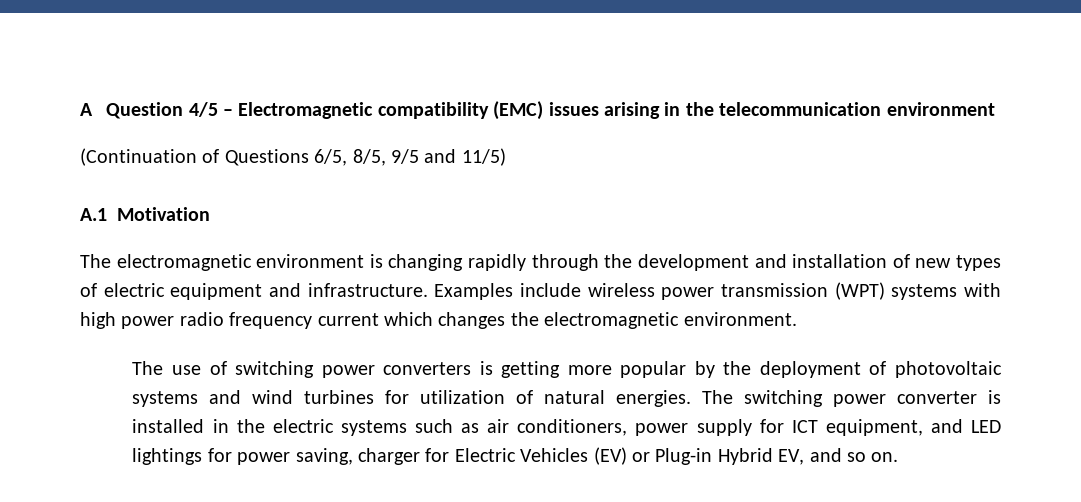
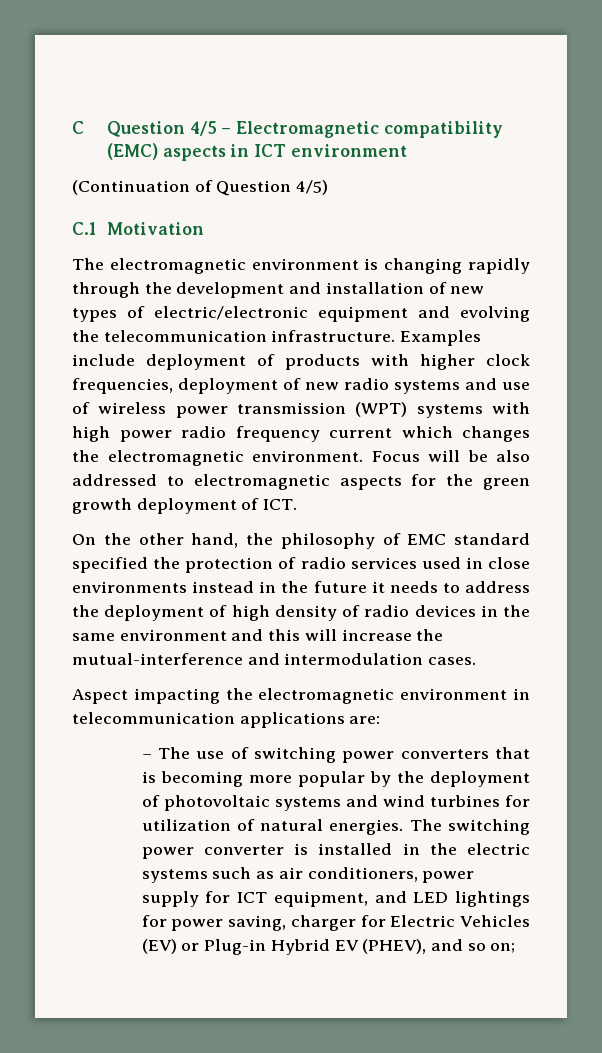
[80,103,93,116] A -> [72,121,84,134] C
[548,102,995,119] [80,148,506,166] [80,208,107,221] issues arising in the telecommunication environment // (Continuation of Questions 6/5, 8/5, 9/5 and 11/5) // A.1 -> [162,144,407,161] [72,180,329,196] [72,222,96,235] aspects in ICT environment // (Continuation of Question 4/5) // C.1
[103,283,165,297] electric -> [154,306,308,320] electric/electronic
[307,283,581,300] infrastructure. Examples include -> [460,306,530,322] [72,330,482,346] [72,354,530,370] [72,378,530,394] [72,402,90,414] evolving the telecommunication infrastructure. Examples include deployment of products with higher clock frequencies, deployment of new radio systems and use of
(797, 319) // -> [371,450,530,462] [72,474,530,490] [72,498,298,514] [72,533,530,549] [72,557,530,573] [72,581,530,593] [72,605,530,621] [72,629,444,641] [72,653,477,665] [72,688,530,704] [72,712,381,728] [141,754,152,759] Focus will be also addressed to electromagnetic aspects for the green growth deployment of ICT. // On the other hand, the philosophy of EMC standard specified the protection of radio services used in close environments instead in the future it needs to address the deployment of high density of radio devices in the same environment and this will increase the mutual-interference and intermodulation cases. // Aspect impacting the electromagnetic environment in telecommunication applications are: // –
[479,361,561,378] is getting -> [494,747,530,759] [141,771,243,787] that is becoming
[778,449,805,465] EV, -> [334,939,427,954] EV (PHEV),
[871,452,899,462] on. -> [490,943,516,953] on;

